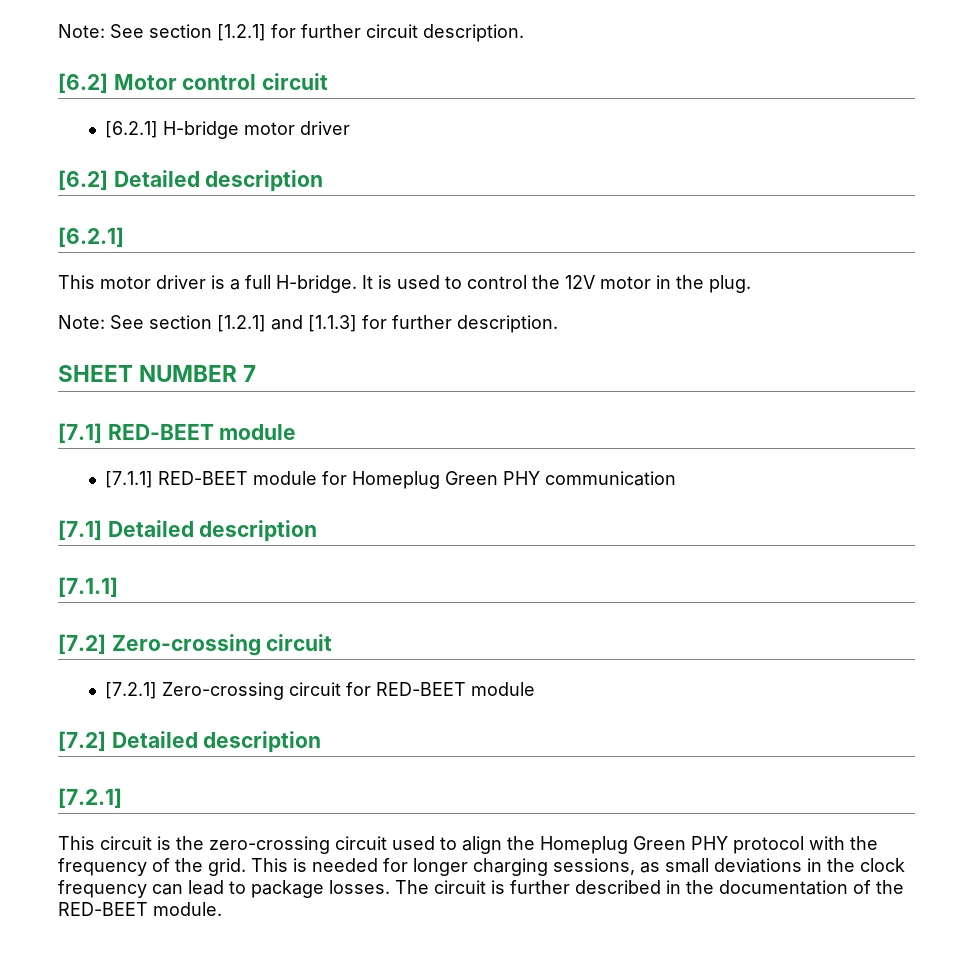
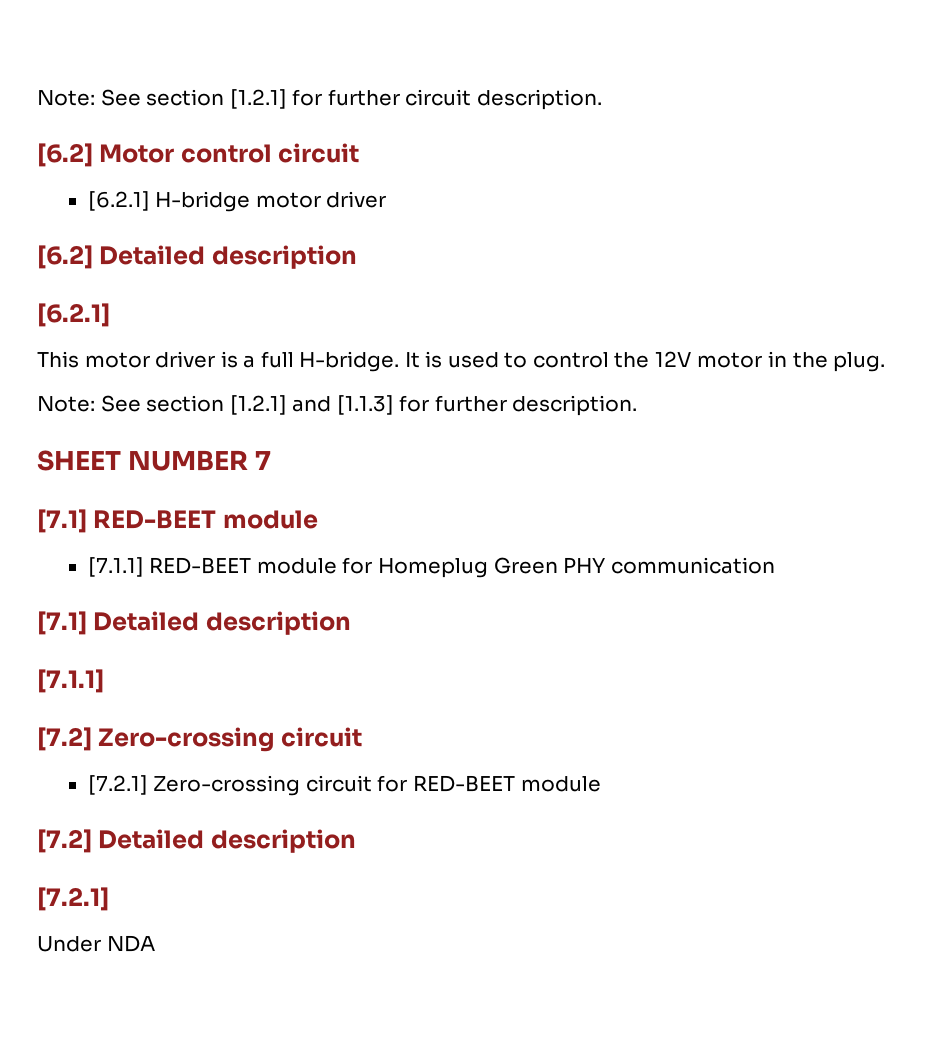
[58,836,878,854] [58,858,905,876] [58,880,904,898] [58,902,222,916] This circuit is the zero-crossing circuit used to align the Homeplug Green PHY protocol with the frequency of the grid. This is needed for longer charging sessions, as small deviations in the clock frequency can lead to package losses. The circuit is further described in the documentation of the RED-BEET module. -> [37,935,156,952] Under NDA

